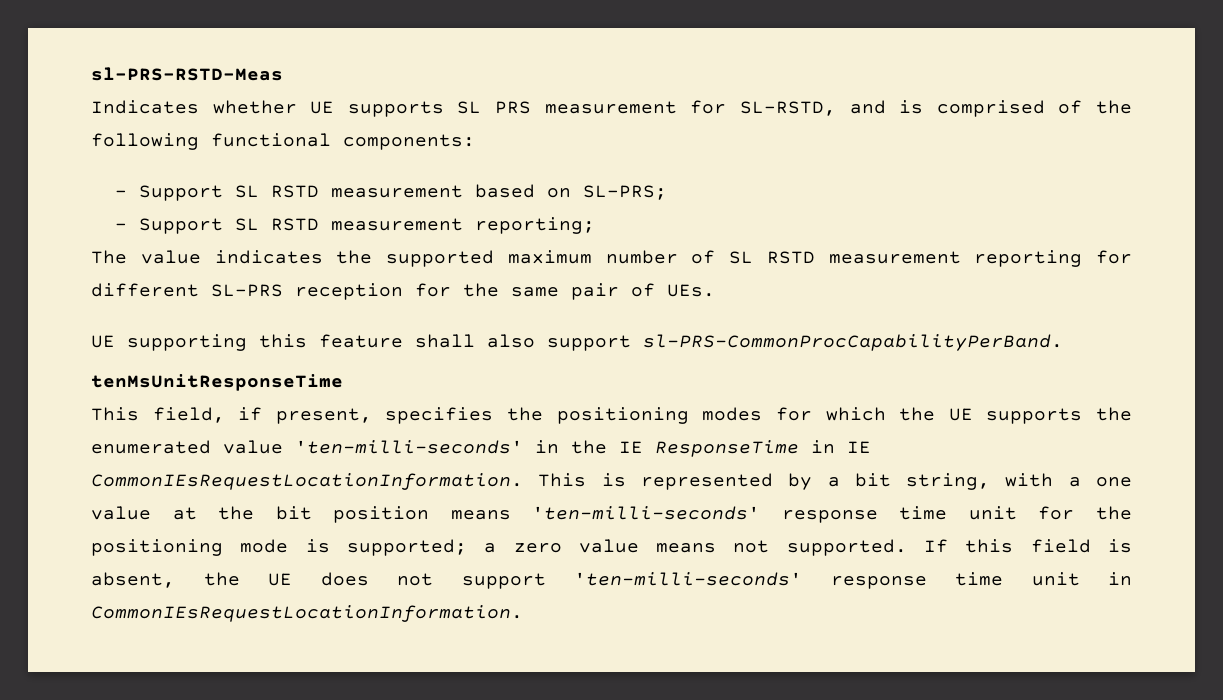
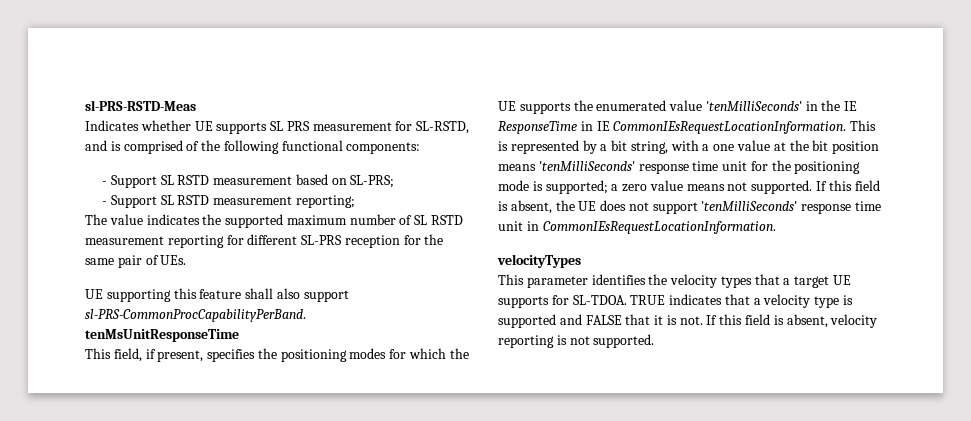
[295,440,523,454] 'ten-milli-seconds' -> [705,101,802,111] 'tenMilliSeconds'
[532,506,761,520] 'ten-milli-seconds' -> [538,161,635,171] 'tenMilliSeconds'
[574,572,802,586] 'ten-milli-seconds' -> [701,201,798,211] 'tenMilliSeconds'
(523, 613) none -> [497,254,581,268] [498,274,852,288] [498,294,854,308] [498,314,878,328] [498,334,655,348] // velocityTypes // This parameter identifies the velocity types that a target UE supports for SL-TDOA. TRUE indicates that a velocity type is supported and FALSE that it is not. If this field is absent, velocity reporting is not supported.

